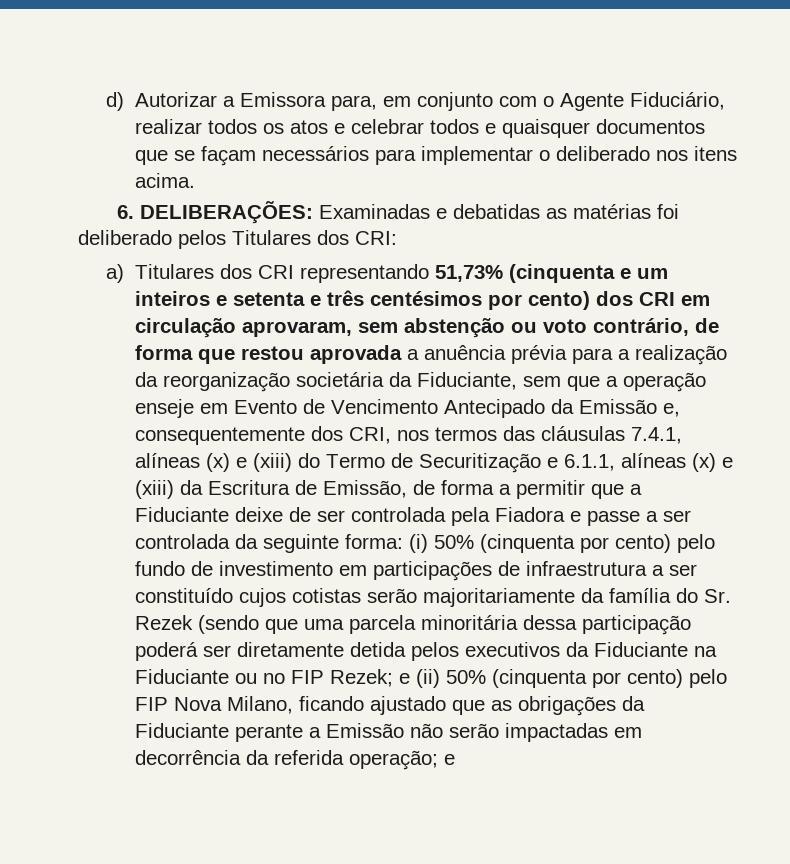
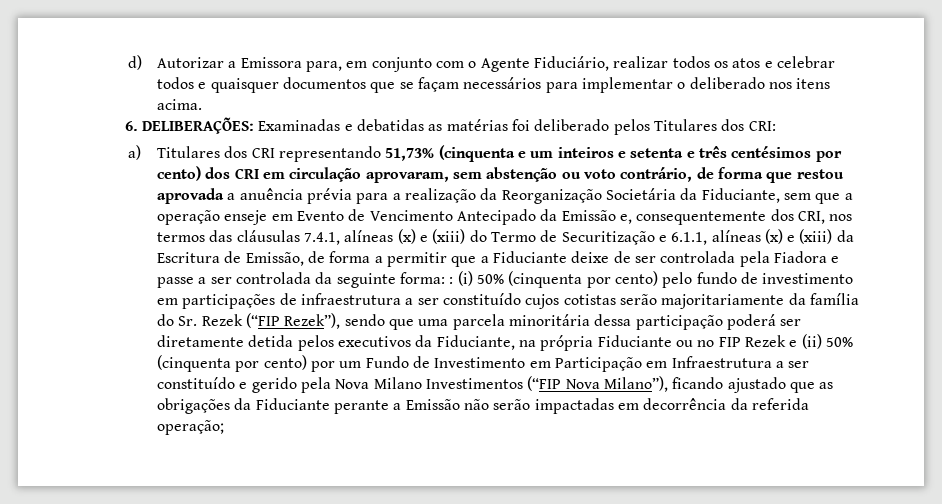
[162,372,384,392] reorganização societária -> [501,188,676,204] Reorganização Societária
(403, 541) none -> [449,277,454,284] :
[197,615,259,634] (sendo -> [246,313,385,329] (“FIP Rezek”), sendo
[593,642,717,657] Fiduciante na -> [436,335,594,351] Fiduciante, na própria
[329,669,393,687] Rezek; -> [744,335,786,347] Rezek
[688,669,727,688] [134,696,293,714] pelo FIP Nova Milano, -> [311,356,810,372] [157,376,668,393] por um Fundo de Investimento em Participação em Infraestrutura a ser constituído e gerido pela Nova Milano Investimentos (“FIP Nova Milano”),
[443,754,455,765] e -> (225, 427) none

